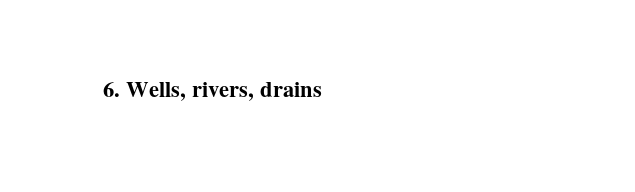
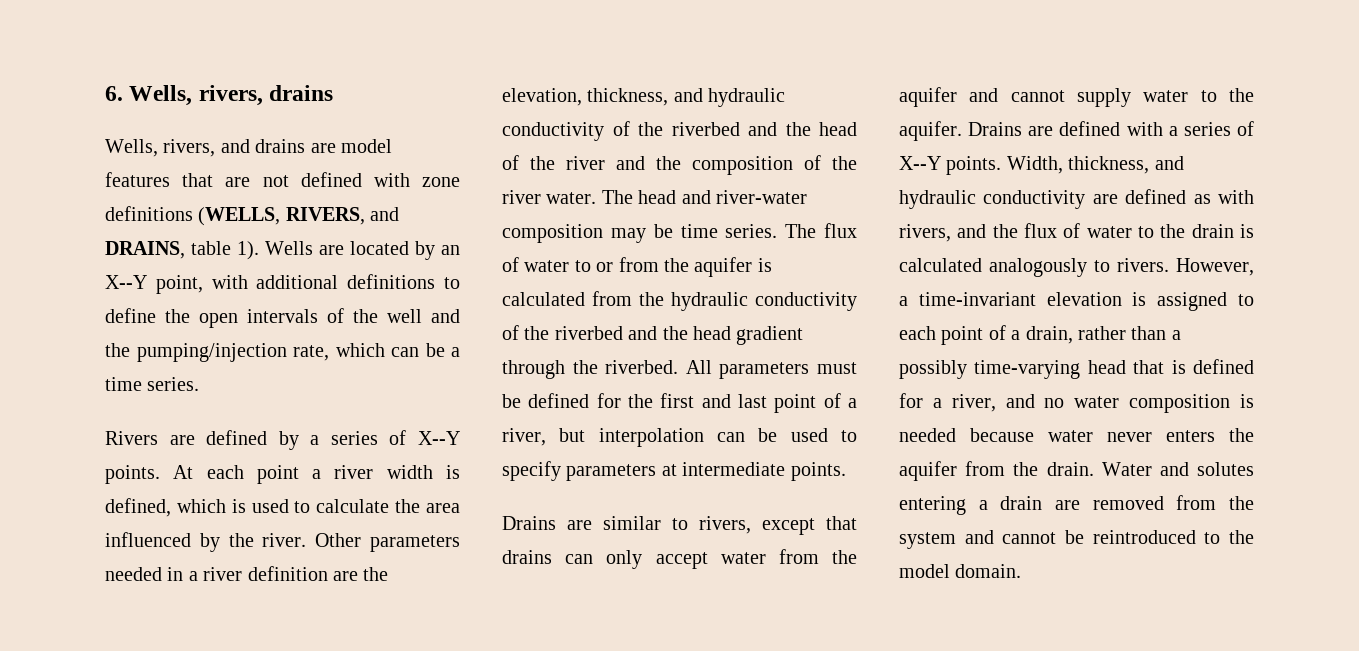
(323, 89) none -> [105,139,392,157] [105,172,461,187] [105,206,400,226] [105,241,460,260] [105,274,461,294] [105,308,460,328] [105,343,460,362] [105,377,200,391] [105,430,460,450] [105,465,460,484] [105,498,460,517] [105,532,461,552] [105,566,389,581] [502,88,786,107] [502,121,857,141] [502,155,857,175] [502,190,807,204] [502,223,857,243] [502,257,772,277] [502,291,857,311] [502,325,804,345] [502,360,857,379] [502,393,857,413] [502,428,857,447] [502,461,846,481] [502,516,857,535] [502,549,857,569] [899,87,1254,107] [899,121,1254,141] [899,156,1184,175] [899,189,1254,209] [899,223,1254,242] [899,258,1254,277] [899,292,1254,311] [899,325,1181,345] [899,359,1254,379] [899,393,1254,413] [899,428,1254,442] [899,461,1254,481] [899,495,1254,515] [899,530,1254,549] [899,564,1022,578] // Wells, rivers, and drains are model features that are not defined with zone definitions (WELLS, RIVERS, and DRAINS, table 1). Wells are located by an X--Y point, with additional definitions to define the open intervals of the well and the pumping/injection rate, which can be a time series. // Rivers are defined by a series of X--Y points. At each point a river width is defined, which is used to calculate the area influenced by the river. Other parameters needed in a river definition are the elevation, thickness, and hydraulic conductivity of the riverbed and the head of the river and the composition of the river water. The head and river-water composition may be time series. The flux of water to or from the aquifer is calculated from the hydraulic conductivity of the riverbed and the head gradient through the riverbed. All parameters must be defined for the first and last point of a river, but interpolation can be used to specify parameters at intermediate points. // Drains are similar to rivers, except that drains can only accept water from the aquifer and cannot supply water to the aquifer. Drains are defined with a series of X--Y points. Width, thickness, and hydraulic conductivity are defined as with rivers, and the flux of water to the drain is calculated analogously to rivers. However, a time-invariant elevation is assigned to each point of a drain, rather than a possibly time-varying head that is defined for a river, and no water composition is needed because water never enters the aquifer from the drain. Water and solutes entering a drain are removed from the system and cannot be reintroduced to the model domain.

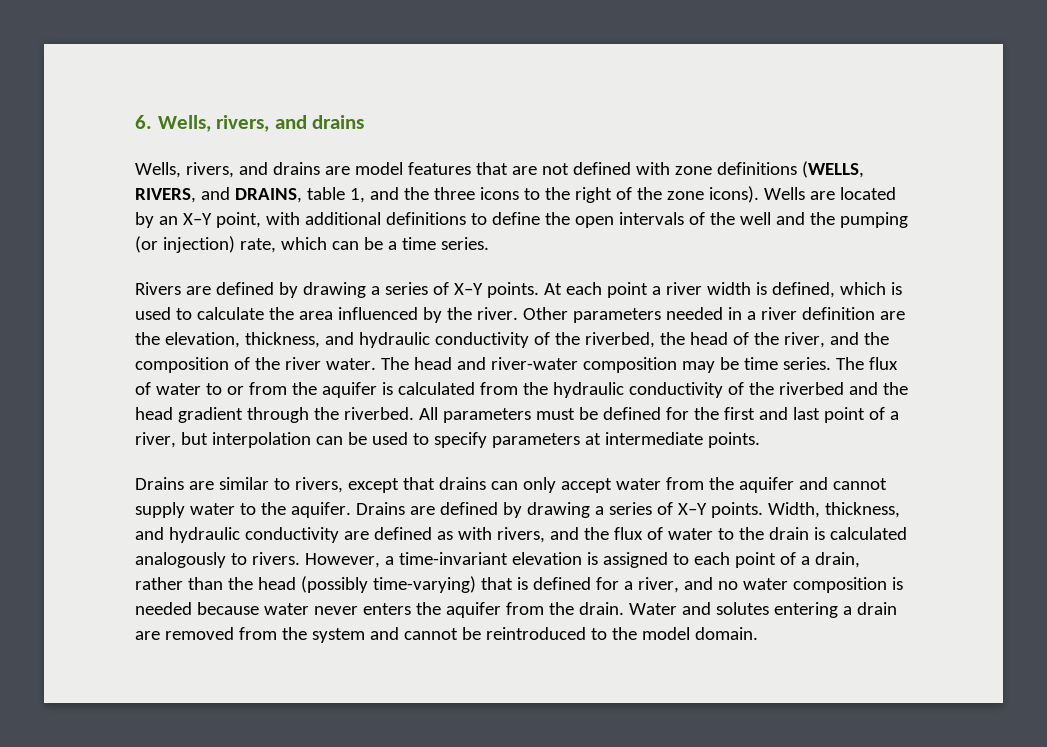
(263, 95) none -> [274,115,307,129] and
[237,241,259,260] 1). -> [349,186,759,203] 1, and the three icons to the right of the zone icons).
[105,275,147,289] X--Y -> [182,213,212,225] X–Y
[136,343,287,362] pumping/injection -> [839,212,908,228] [135,236,235,253] pumping (or injection)
[310,430,460,445] a series of X--Y -> [302,282,483,298] drawing a series of X–Y
[671,122,777,136] riverbed and -> [584,332,655,348] riverbed,
[566,156,605,170] river -> [783,332,825,348] river,
[1126,121,1254,136] [899,156,941,170] with a series of X--Y -> [502,502,707,518] by drawing a series of X–Y
[1171,330,1181,340] [899,360,1126,379] a possibly time-varying head -> [227,576,476,593] the head (possibly time-varying)

